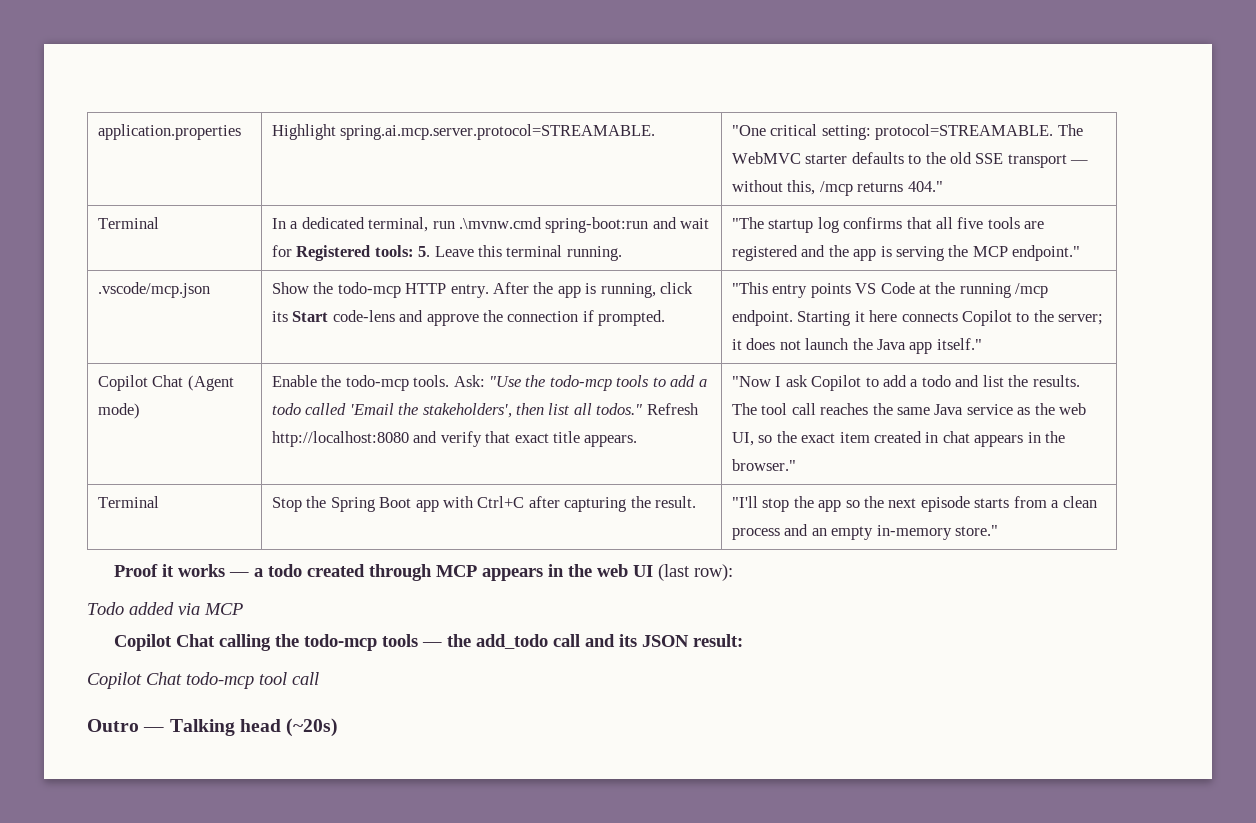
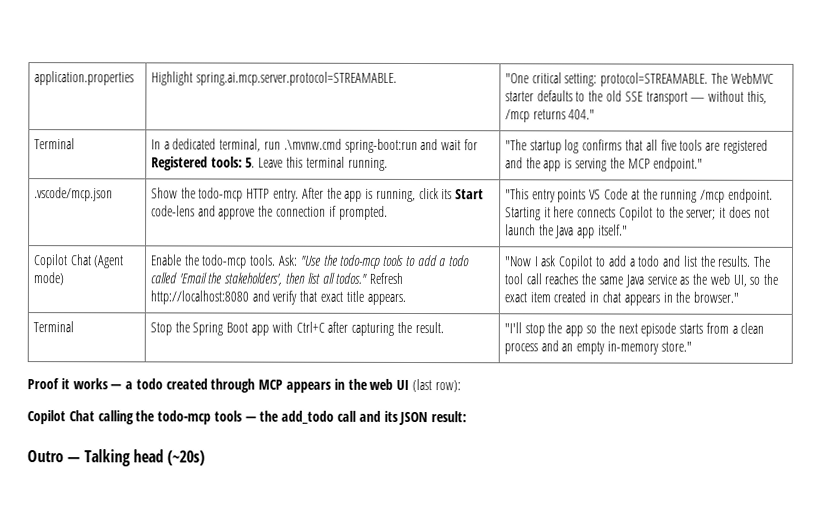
[87,602,243,615] // Todo added via MCP -> (461, 386) none
[87,672,319,689] // Copilot Chat todo-mcp tool call -> (468, 417) none

